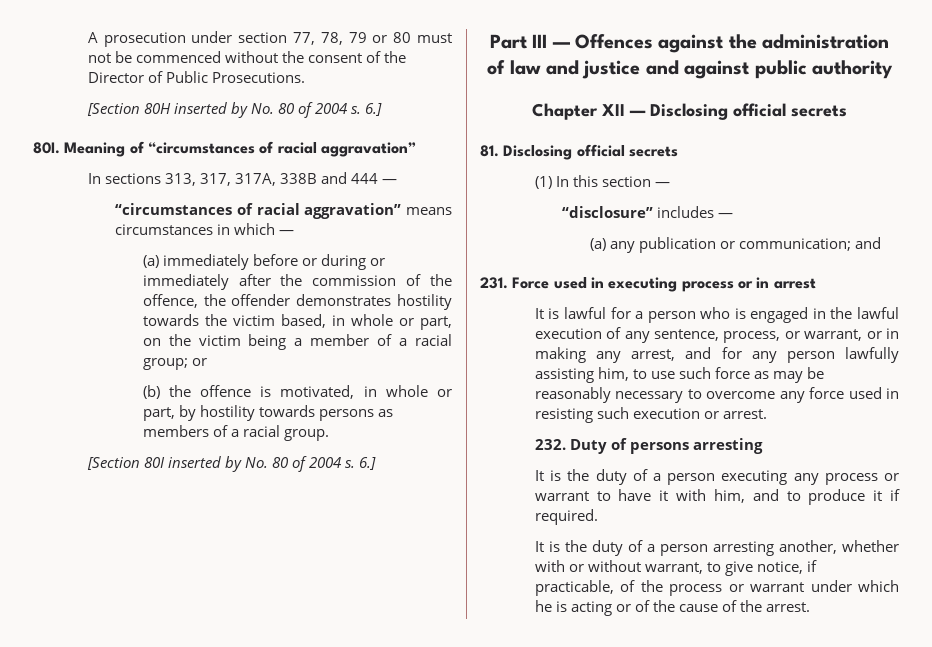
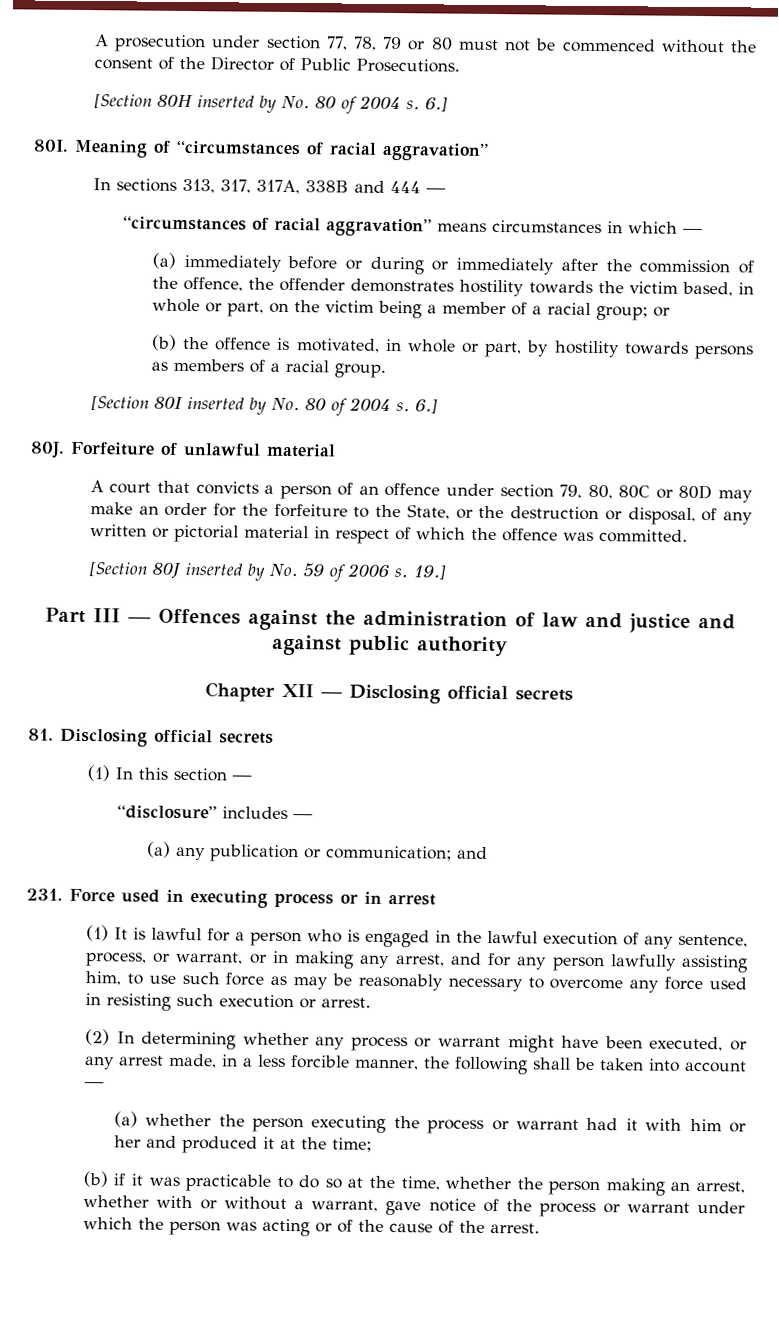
(377, 463) none -> [30,441,336,458] [89,480,753,503] [89,502,754,525] [89,524,688,544] [88,561,446,582] // 80J. Forfeiture of unlawful material // A court that convicts a person of an offence under section 79, 80, 80C or 80D may make an order for the forfeiture to the State, or the destruction or disposal, of any written or pictorial material in respect of which the offence was committed. // [Section 80J inserted by No. 59 of 2006 s. 19.]
(816, 283) none -> [85,925,109,942] (1)
[534,438,764,454] [534,469,899,485] [534,489,900,505] [534,509,598,525] [534,540,899,556] [534,560,818,576] [534,580,614,596] 232. Duty of persons arresting // It is the duty of a person executing any process or warrant to have it with him, and to produce it if required. // It is the duty of a person arresting another, whether with or without warrant, to give notice, if practicable, -> [84,1029,747,1053] [83,1053,748,1075] [83,1082,104,1088] [113,1111,746,1134] [113,1135,372,1154] [82,1171,745,1196] [82,1195,476,1216] (2) In determining whether any process or warrant might have been executed, or any arrest made, in a less forcible manner, the following shall be taken into account — // (a) whether the person executing the process or warrant had it with him or her and produced it at the time; // (b) if it was practicable to do so at the time, whether the person making an arrest, whether with or without a warrant, gave notice
[534,600,567,612] he is -> [137,1217,257,1236] the person was

